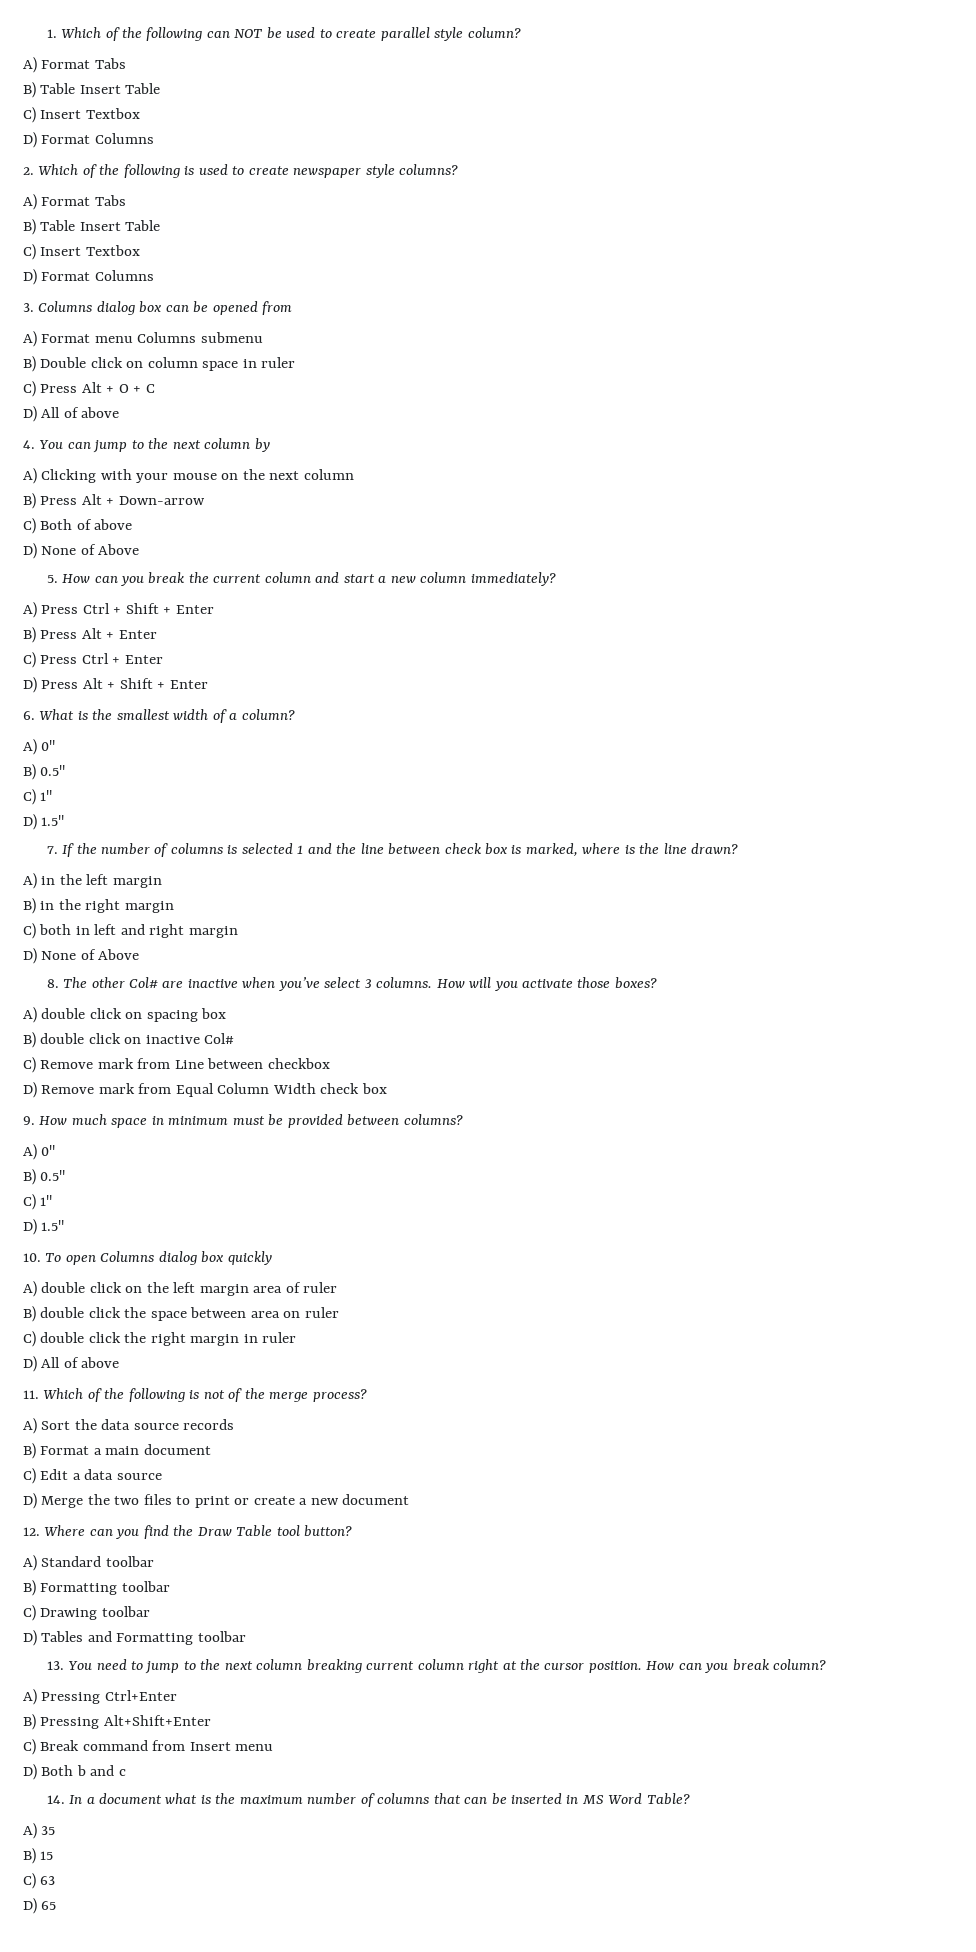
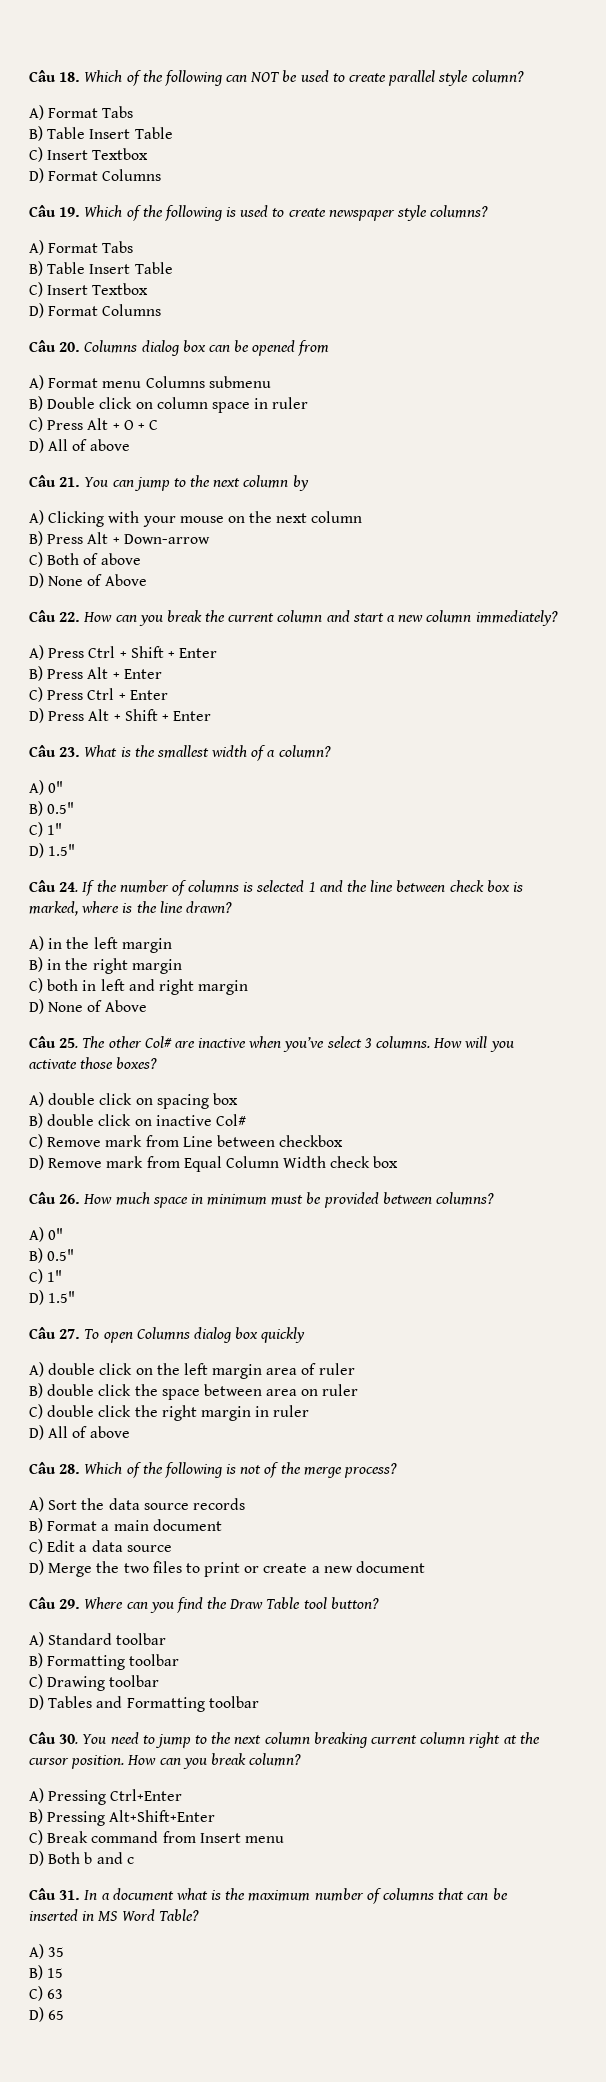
[46,29,57,38] 1. -> [29,70,81,82] Câu 18.
[23,167,34,175] 2. -> [29,205,81,217] Câu 19.
[23,303,34,312] 3. -> [29,340,81,352] Câu 20.
[23,440,35,449] 4. -> [29,475,81,487] Câu 21.
[46,575,58,583] 5. -> [29,610,81,622] Câu 22.
[23,711,35,720] 6. -> [29,745,81,757] Câu 23.
[46,846,58,854] 7. -> [29,880,79,892] Câu 24.
[46,979,59,988] 8. -> [29,1036,79,1048] Câu 25.
[23,1116,35,1125] 9. -> [29,1192,81,1204] Câu 26.
[23,1253,41,1262] 10. -> [29,1327,81,1339] Câu 27.
[23,1390,39,1399] 11. -> [29,1462,81,1474] Câu 28.
[23,1527,40,1536] 12. -> [29,1597,81,1609] Câu 29.
[46,1661,64,1670] 13. -> [29,1732,79,1744] Câu 30.
[46,1795,65,1804] 14. -> [29,1888,81,1900] Câu 31.

